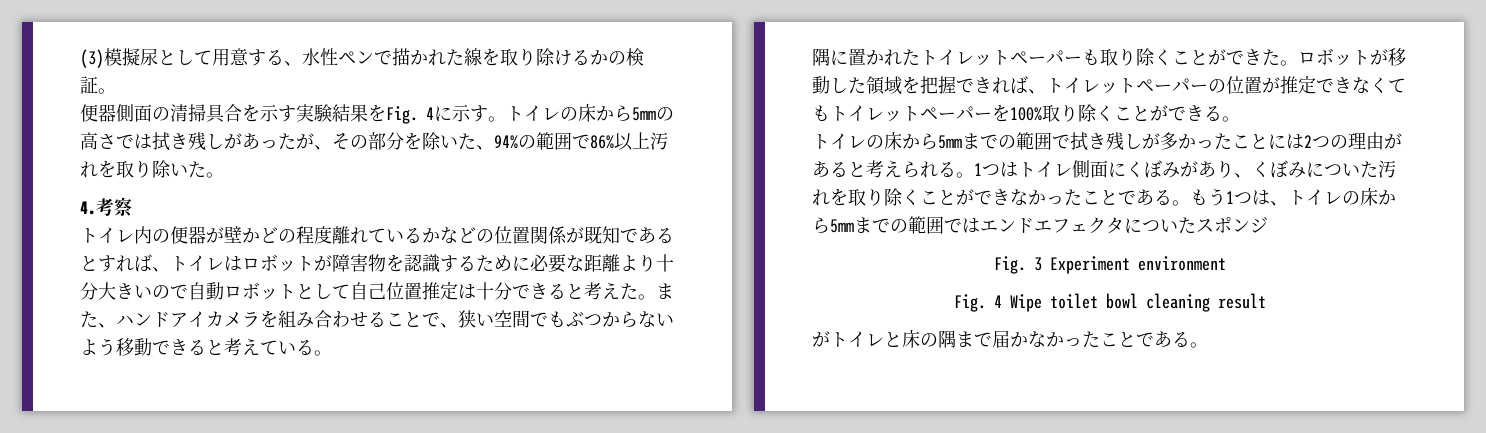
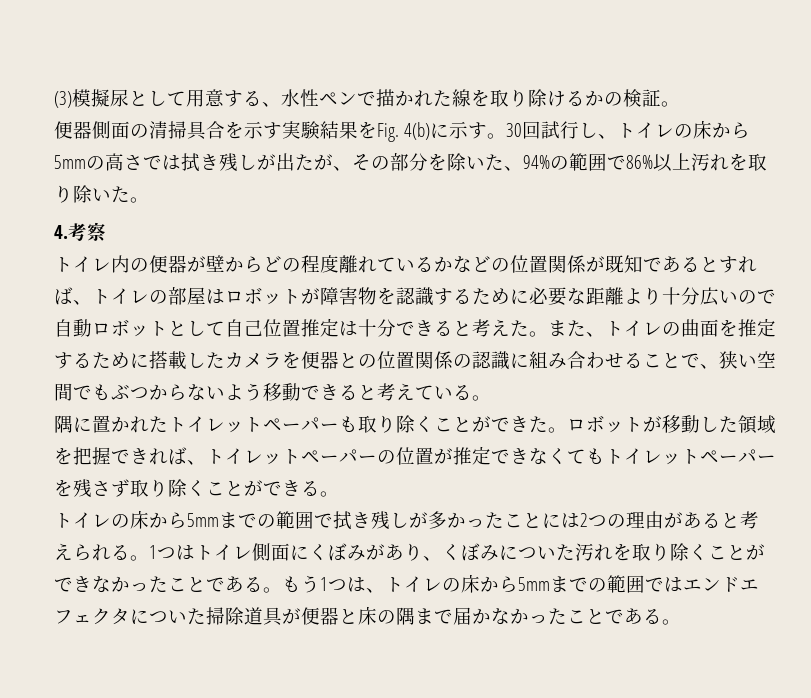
[426,107,434,120] 4 -> [403,122,430,140] 4(b)
(506, 119) none -> [505,121,617,139] 30回試行し、
[242,133,278,149] あっ -> [276,153,295,171] 出
(260, 235) none -> [244,256,263,273] ら
(224, 264) none -> [149,287,206,305] の部屋
[98,282,134,300] 大き -> [700,287,719,306] 広
[116,310,278,328] ハンドアイカメラを -> [605,318,776,337] [54,351,529,370] トイレの曲面を推定するために搭載したカメラを便器との位置関係の認識に
[1010,107,1042,121] 100% -> [73,479,130,498] 残さず
[1196,217,1268,233] [994,256,1226,274] [954,293,1266,312] [812,331,884,348] スポンジ // Fig. 3 Experiment environment // Fig. 4 Wipe toilet bowl cleaning result // がトイレ -> [206,607,339,626] 掃除道具が便器

